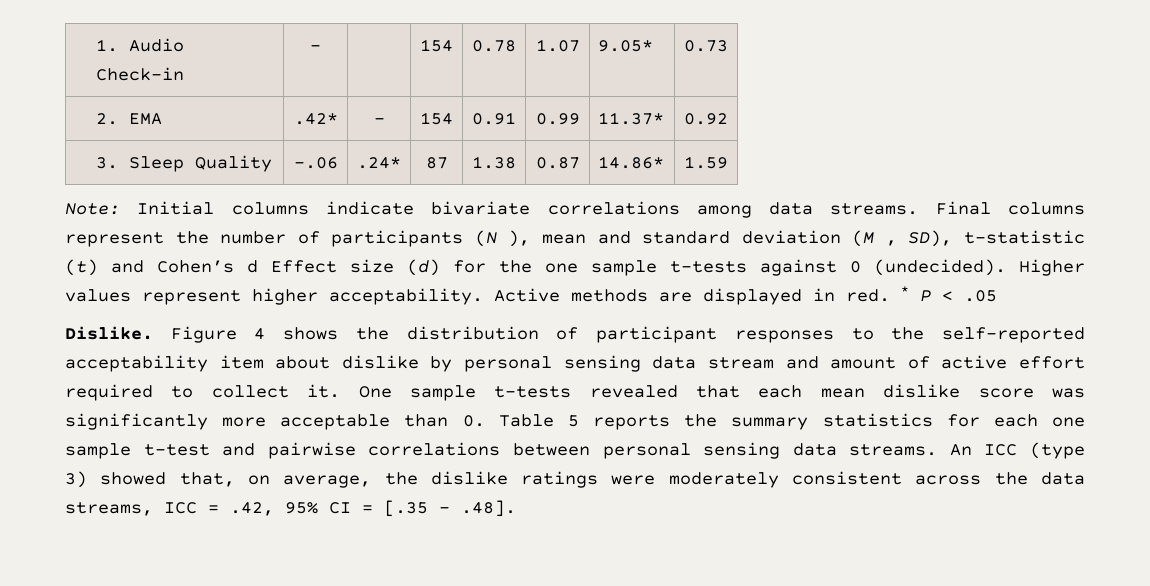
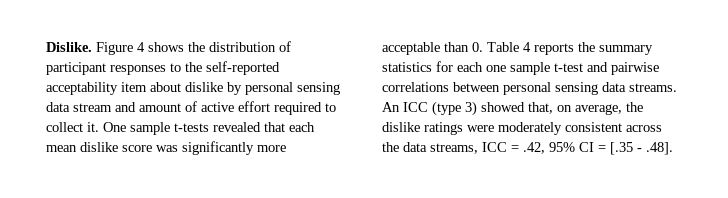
[95,38,184,52] [95,67,184,81] [310,45,321,51] [420,39,453,52] [472,40,516,52] [535,39,580,52] [598,40,654,52] [684,40,728,52] [95,113,162,125] [293,113,338,125] [373,118,385,124] [420,112,453,125] [472,112,516,125] [535,113,580,125] [598,112,665,125] [684,113,728,125] [95,155,272,172] [293,157,338,169] [357,157,401,169] [425,157,448,169] [472,156,516,169] [535,157,580,169] [598,156,665,169] [684,156,728,169] [65,201,1085,218] [65,230,1085,247] [65,259,1085,276] [65,286,997,305] 1. Audio Check-in | – | | 154 | 0.78 | 1.07 | 9.05* | 0.73 // 2. EMA | .42* | – | 154 | 0.91 | 0.99 | 11.37* | 0.92 // 3. Sleep Quality | -.06 | .24* | 87 | 1.38 | 0.87 | 14.86* | 1.59 // Note: Initial columns indicate bivariate correlations among data streams. Final columns represent the number of participants (N ), mean and standard deviation (M , SD), t-statistic (t) and Cohen’s d Effect size (d) for the one sample t-tests against 0 (undecided). Higher values represent higher acceptability. Active methods are displayed in red. * P < .05 // -> (46, 47) none
[567,415,579,427] 5 -> [523,42,531,52] 4

